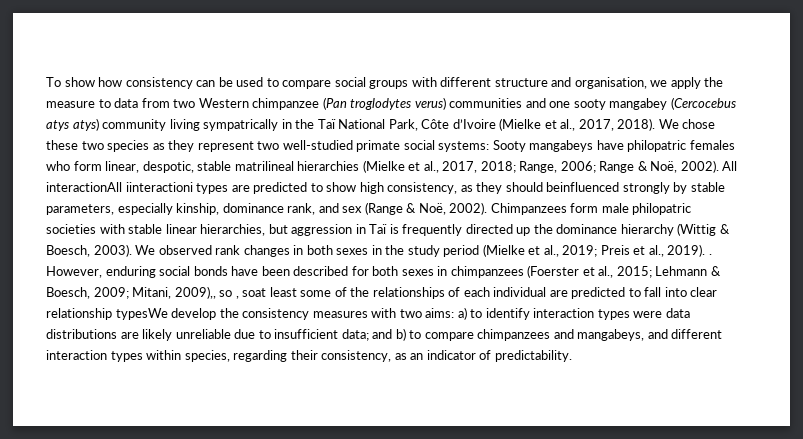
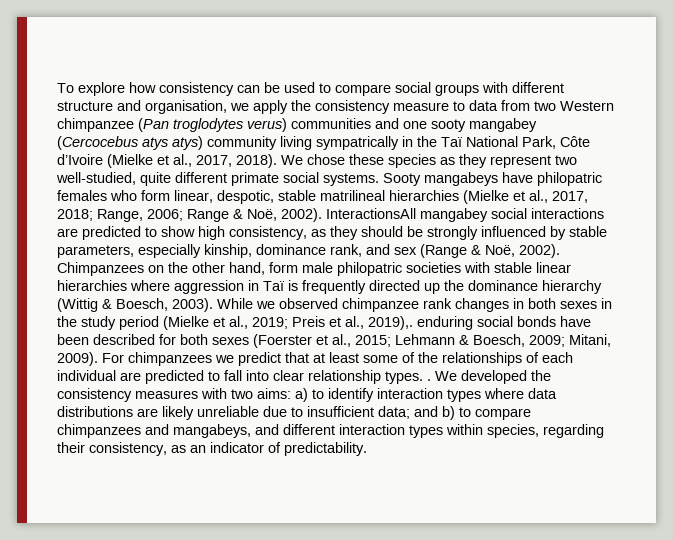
[64,77,95,87] show -> [78,82,125,96] explore
(724, 82) none -> [315,100,390,114] consistency
[81,141,104,150] two -> (384, 159) none
[282,140,353,150] well-studied -> [56,172,227,186] well-studied, quite different
[438,141,490,152] systems: -> [323,173,379,186] systems.
[722,161,738,171] [46,182,229,194] All interactionAll iinteractioni types -> [326,208,604,222] InteractionsAll mangabey social interactions
[546,182,670,194] beinfluenced strongly -> [407,226,546,240] be strongly influenced
(567, 209) none -> [148,262,265,275] on the other hand,
[200,224,288,236] hierarchies, but -> [57,280,170,291] hierarchies where
[135,245,212,255] We observed -> [217,298,419,312] While we observed chimpanzee
[667,244,712,257] [46,266,102,278] 2019). . However, -> [368,316,413,330] 2019),.
[437,266,524,278] in chimpanzees -> (249, 341) none
[174,286,267,299] 2009),, so , soat -> [57,352,325,366] 2009). For chimpanzees we predict that at
[115,308,217,320] typesWe develop -> [385,370,527,384] types. . We developed
[633,311,663,318] were -> [484,388,524,399] where

